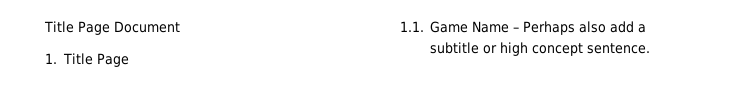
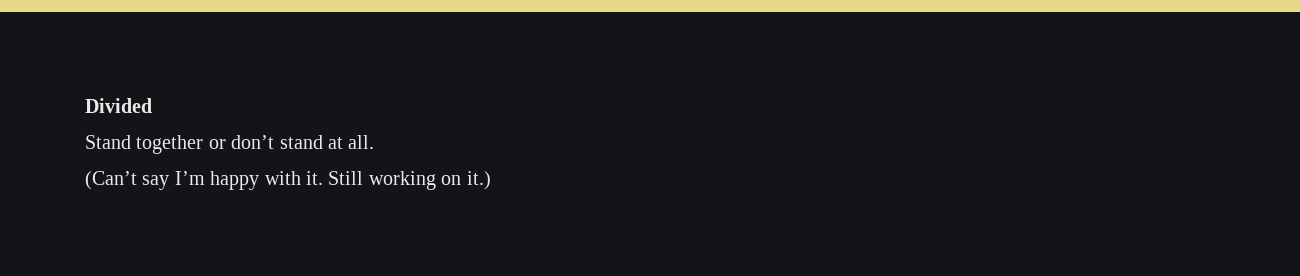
[44,21,180,35] [45,53,129,67] [399,21,647,35] [430,42,651,56] Title Page Document // 1. Title Page // 1.1. Game Name – Perhaps also add a subtitle or high concept sentence. -> [85,98,152,113] [85,135,375,154] [85,171,491,190] Divided // Stand together or don’t stand at all. // (Can’t say I’m happy with it. Still working on it.)

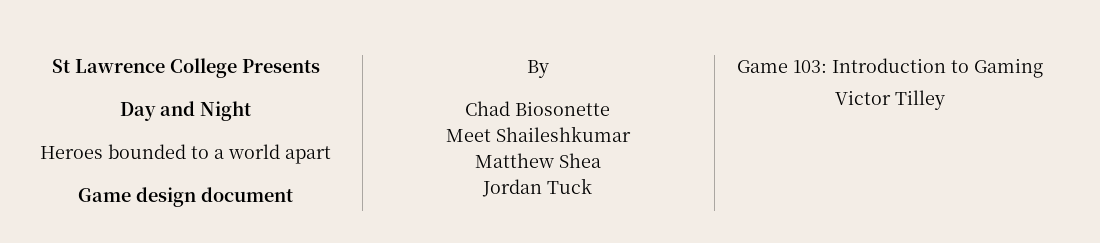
[85,98,152,113] [85,135,375,154] [85,171,491,190] Divided // Stand together or don’t stand at all. // (Can’t say I’m happy with it. Still working on it.) -> [51,58,320,78] [120,101,251,121] [40,144,331,164] [78,187,293,207] [526,60,549,78] [465,101,610,116] [445,126,631,142] [474,153,601,168] [482,178,592,197] [736,58,1043,78] [834,90,945,110] St Lawrence College Presents // Day and Night // Heroes bounded to a world apart // Game design document // By // Chad Biosonette // Meet Shaileshkumar // Matthew Shea // Jordan Tuck // Game 103: Introduction to Gaming // Victor Tilley

